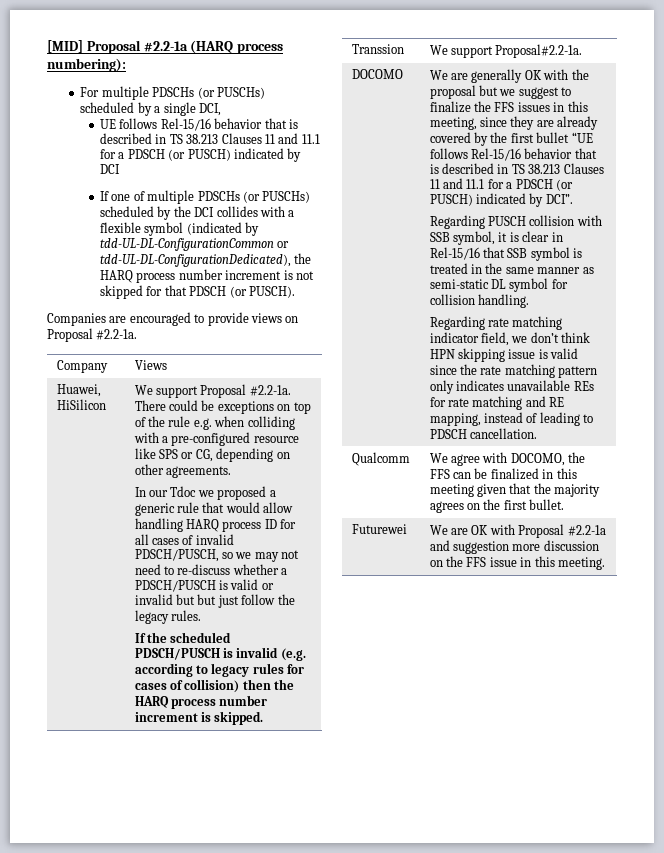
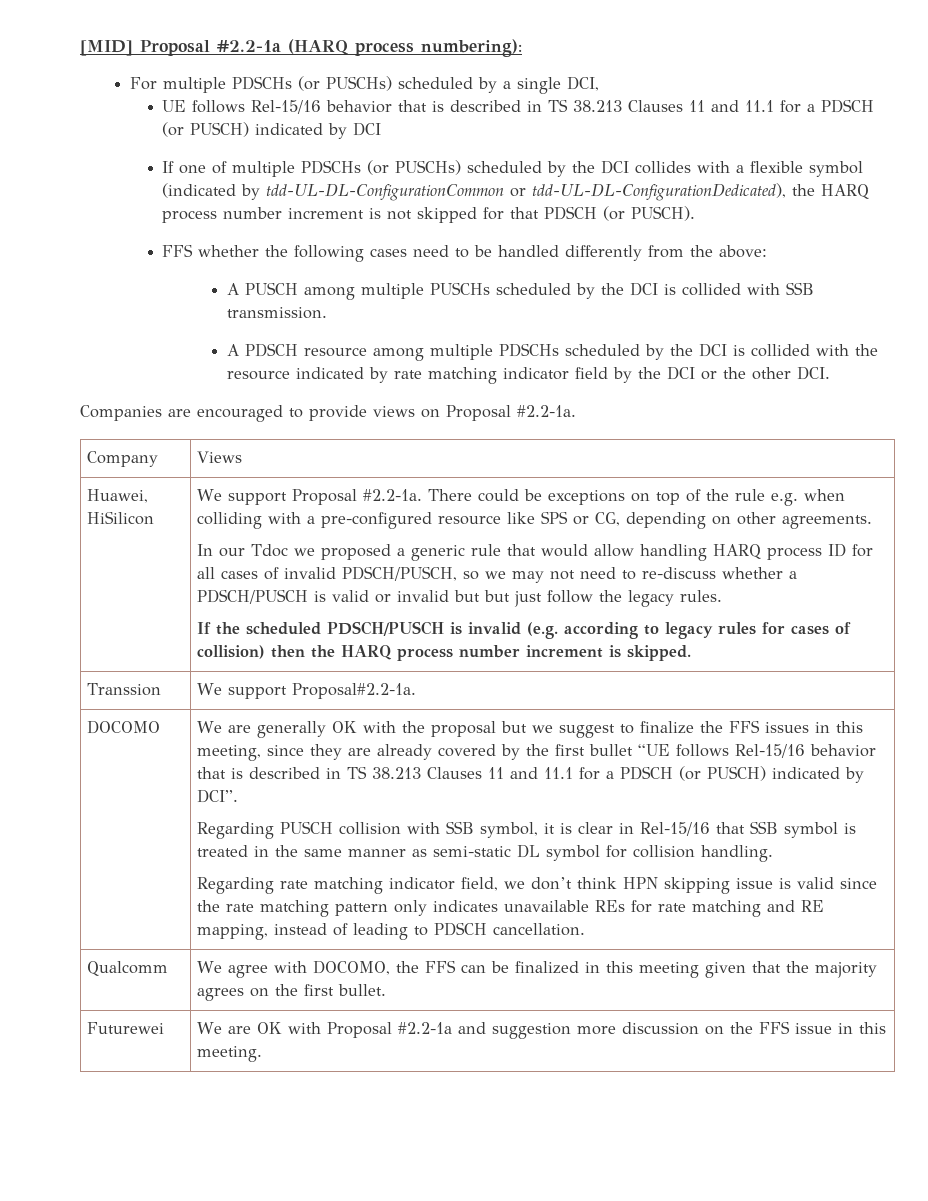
(295, 292) none -> [162,244,768,262] [226,282,814,300] [226,307,327,319] [226,343,878,361] [226,366,830,384] // FFS whether the following cases need to be handled differently from the above: // A PUSCH among multiple PUSCHs scheduled by the DCI is collided with SSB transmission. // A PDSCH resource among multiple PDSCHs scheduled by the DCI is collided with the resource indicated by rate matching indicator field by the DCI or the other DCI.

